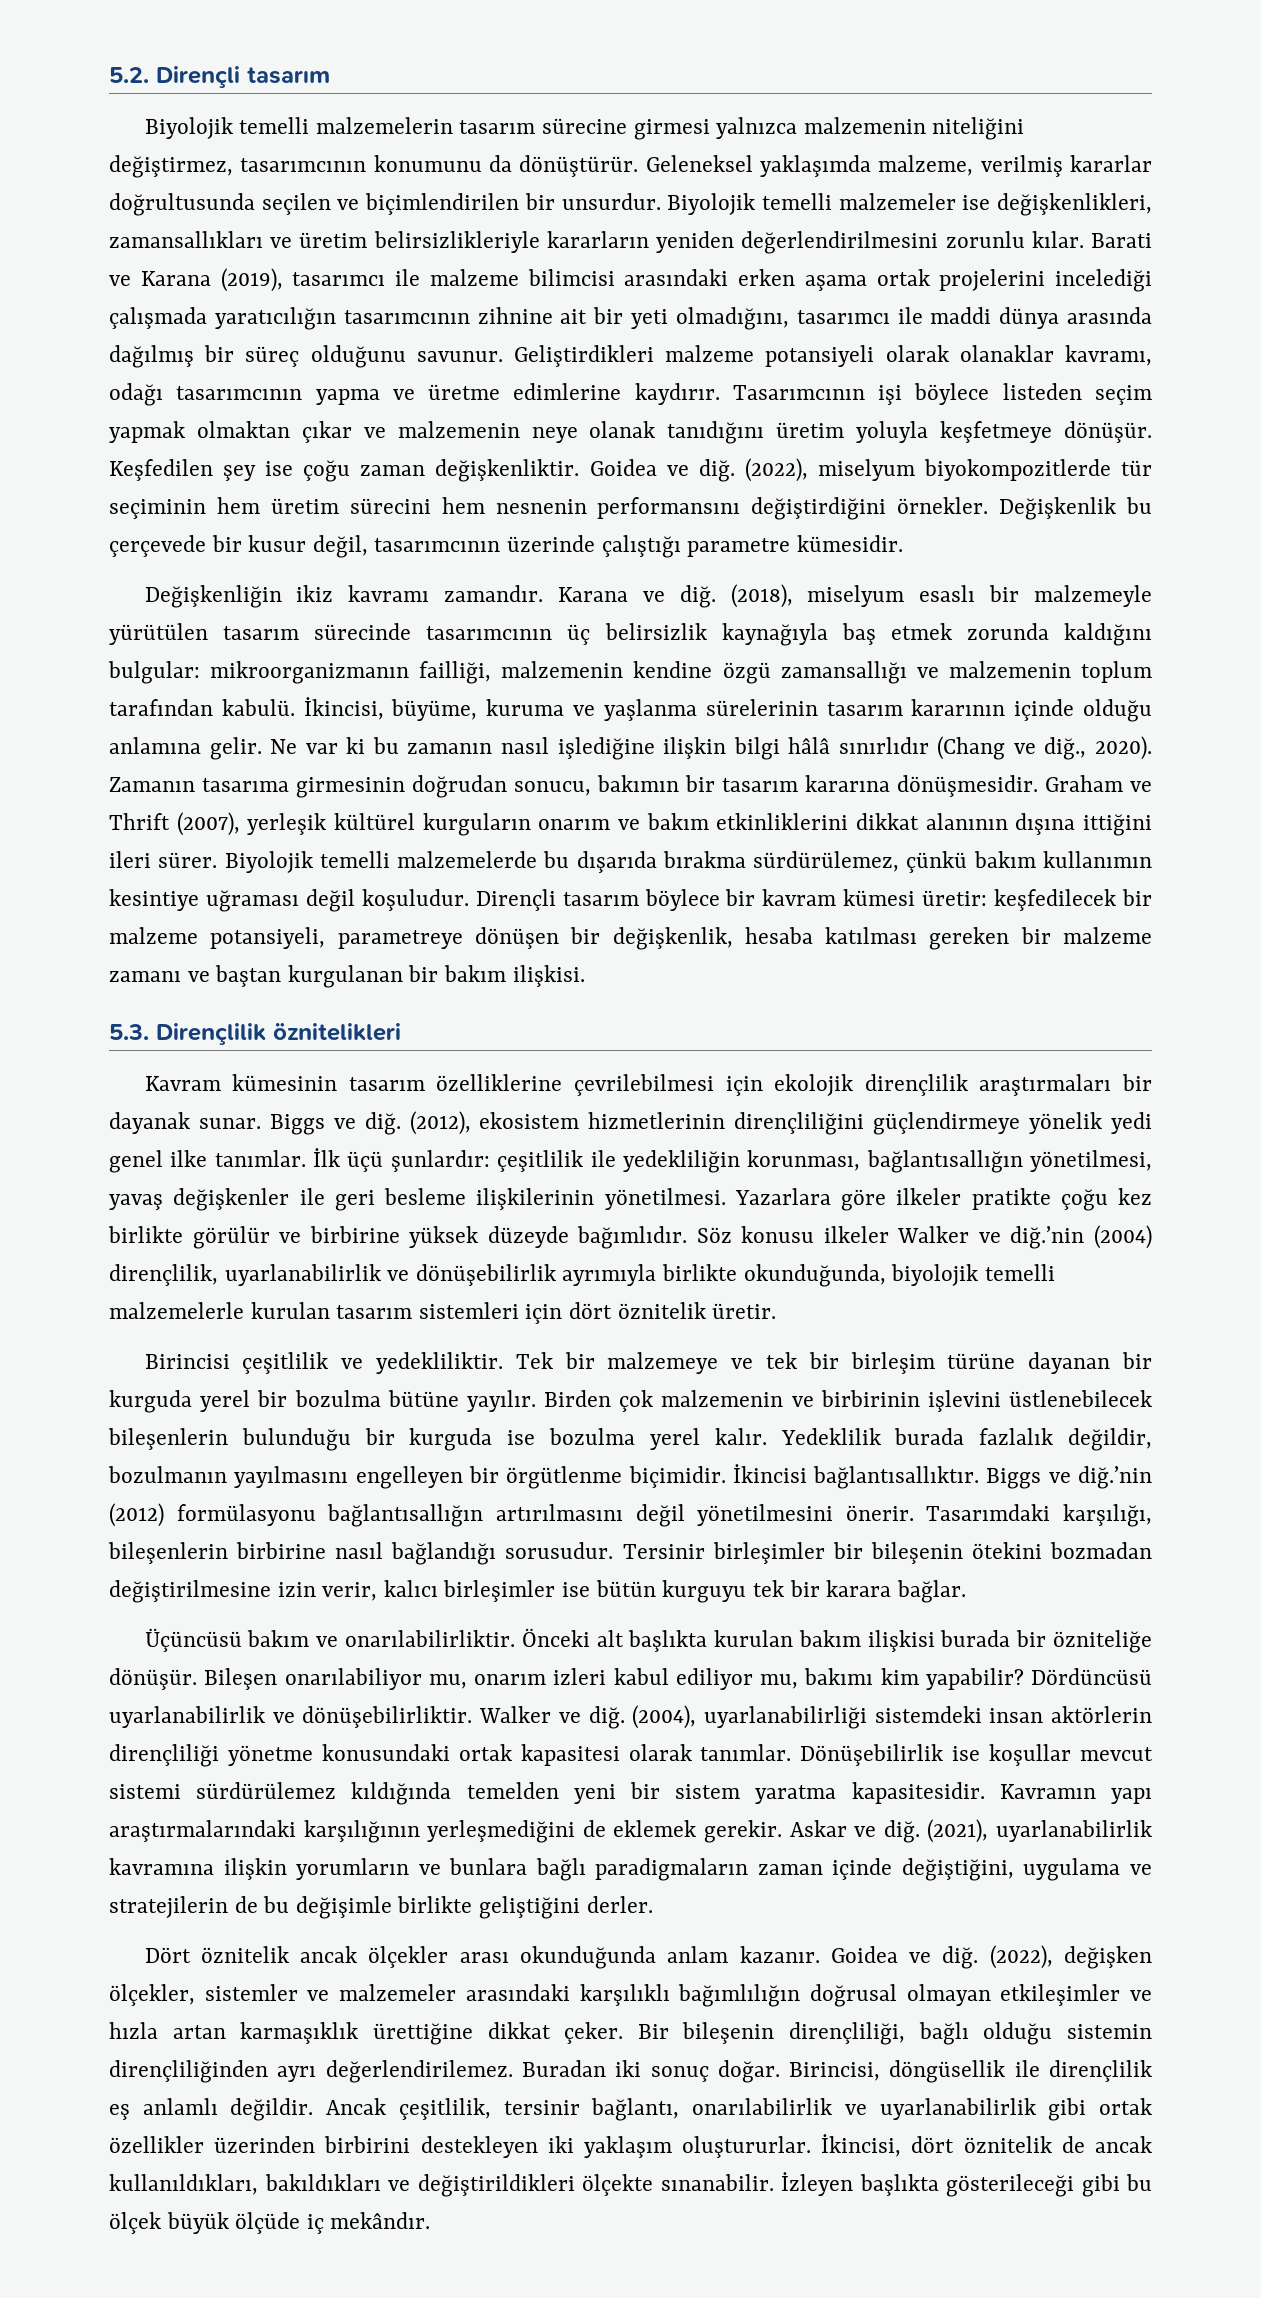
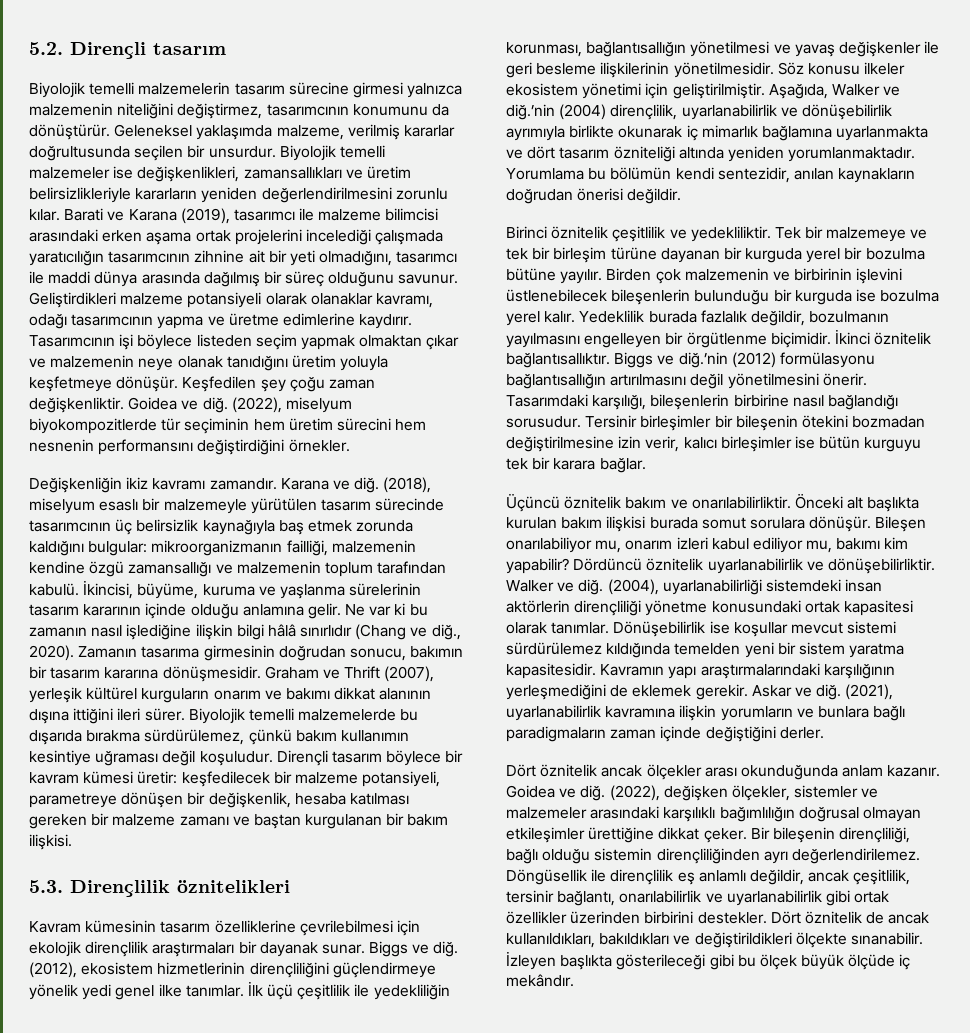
[337,193,520,215] ve biçimlendirilen -> (184, 153) none
[265,461,294,476] ise -> (286, 385) none
[999,497,1152,520] [109,535,903,558] Değişkenlik bu çerçevede bir kusur değil, tasarımcının üzerinde çalıştığı parametre kümesidir. -> (350, 445) none
[646,813,849,830] bakım etkinliklerini -> [285,688,330,700] bakımı
[390,1150,490,1172] şunlardır: -> (294, 992) none
[1030,1150,1152,1172] yönetilmesi, -> [690,41,791,57] yönetilmesi ve
[604,1188,1152,1211] [108,1226,889,1249] yönetilmesi. Yazarlara göre ilkeler pratikte çoğu kez birlikte görülür ve birbirine yüksek düzeyde bağımlıdır. Söz konusu ilkeler -> [673,62,906,78] [506,83,828,99] yönetilmesidir. Söz konusu ilkeler ekosistem yönetimi için geliştirilmiştir. Aşağıda,
[743,1264,1055,1287] [109,1302,777,1324] [144,1354,230,1369] okunduğunda, biyolojik temelli malzemelerle kurulan tasarım sistemleri için dört öznitelik üretir. // Birincisi -> [618,125,929,141] [506,146,916,162] [506,167,916,183] [506,188,682,204] [506,226,609,239] okunarak iç mimarlık bağlamına uyarlanmakta ve dört tasarım özniteliği altında yeniden yorumlanmaktadır. Yorumlama bu bölümün kendi sentezidir, anılan kaynakların doğrudan önerisi değildir. // Birinci öznitelik
[732,1464,807,1483] İkincisi -> [834,329,932,345] İkinci öznitelik
[144,1628,242,1652] Üçüncüsü -> [506,493,622,512] Üçüncü öznitelik
[1016,1630,1153,1653] bir özniteliğe -> [701,517,805,529] somut sorulara
[1031,1668,1152,1685] Dördüncüsü -> [573,558,704,571] Dördüncü öznitelik
[901,1858,1152,1881] [109,1896,581,1919] değiştiğini, uygulama ve stratejilerin de bu değişimle birlikte geliştiğini -> [705,726,776,742] değiştiğini
[1130,1990,1153,2001] [109,2022,359,2044] ve hızla artan karmaşıklık -> (585, 835) none
[521,2060,1006,2083] Buradan iki sonuç doğar. Birincisi, döngüsellik -> [506,869,587,885] Döngüsellik
[230,2098,387,2121] değildir. Ancak -> [749,869,850,885] değildir, ancak
[420,2134,955,2158] destekleyen iki yaklaşım oluştururlar. İkincisi, dört -> [697,911,801,924] destekler. Dört

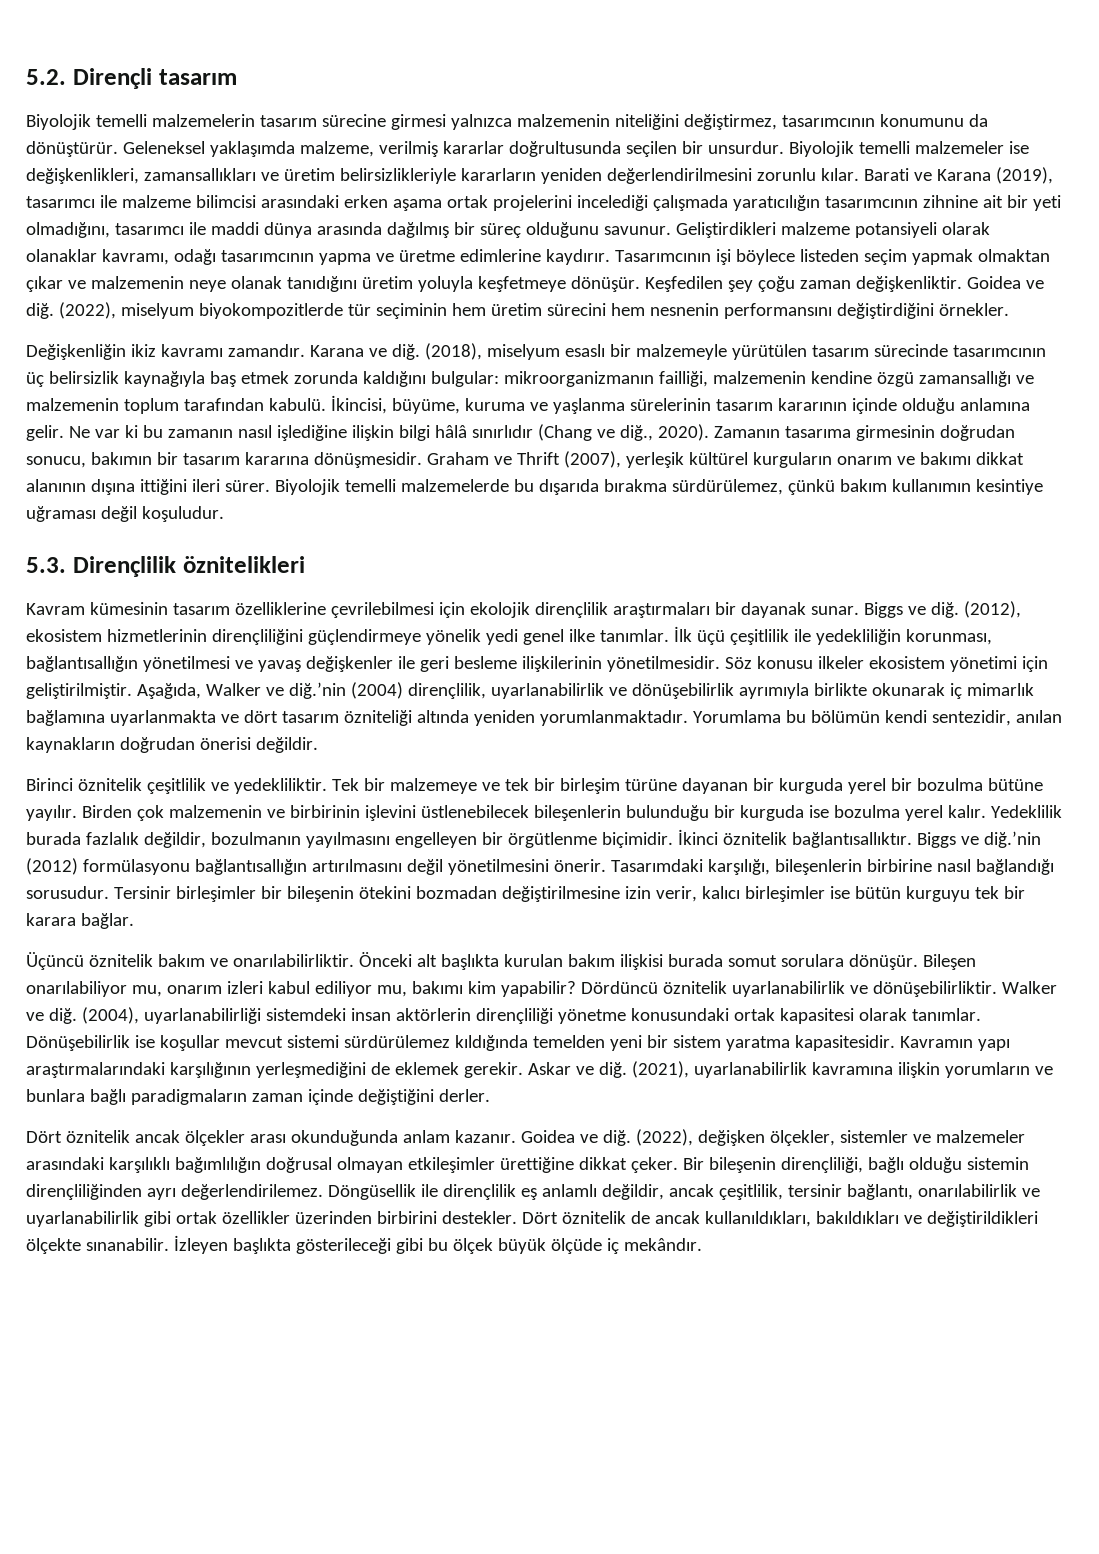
[276,750,464,766] [29,771,441,787] [29,792,409,808] [29,813,449,829] [29,834,72,850] Dirençli tasarım böylece bir kavram kümesi üretir: keşfedilecek bir malzeme potansiyeli, parametreye dönüşen bir değişkenlik, hesaba katılması gereken bir malzeme zamanı ve baştan kurgulanan bir bakım ilişkisi. -> (224, 514) none

